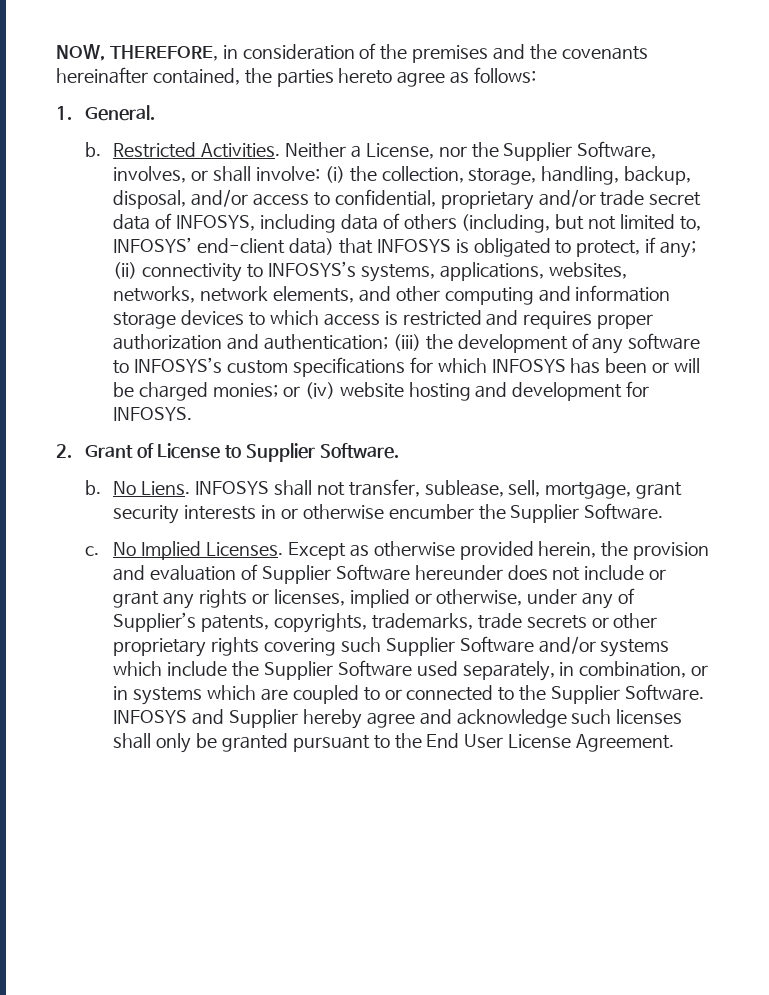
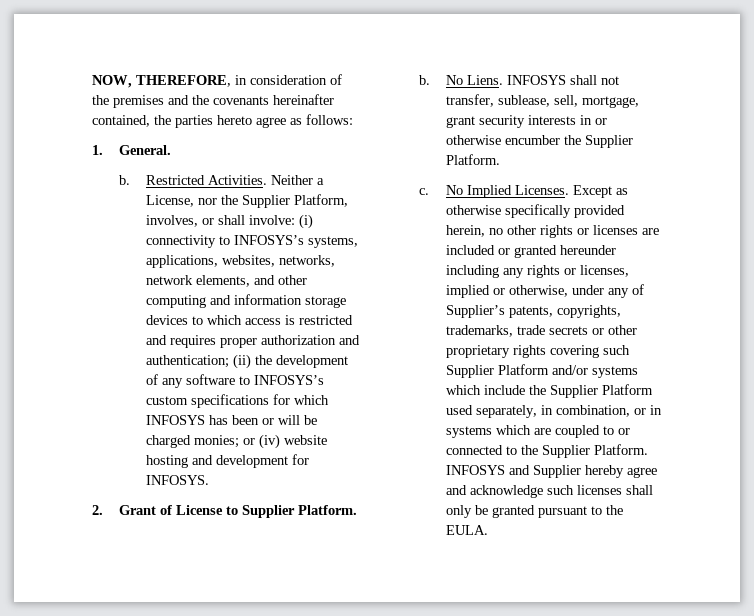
[577,141,657,159] Software, -> [294,194,349,207] Platform,
[349,166,692,185] [113,189,702,210] [113,213,701,233] [113,237,697,258] [113,262,138,279] the collection, storage, handling, backup, disposal, and/or access to confidential, proprietary and/or trade secret data of INFOSYS, including data of others (including, but not limited to, INFOSYS’ end-client data) that INFOSYS is obligated to protect, if any; (ii) -> (314, 221) none
[393,334,422,351] (iii) -> [233,354,252,369] (ii)
[320,443,400,459] Software. -> [298,505,358,515] Platform.
[584,503,664,520] Software. -> [446,154,501,165] Platform.
(455, 549) none -> [505,204,572,218] specifically
[601,541,710,560] [113,564,667,584] [113,591,160,608] the provision and evaluation of Supplier Software hereunder does not include or grant -> [489,225,660,238] [446,245,617,258] [446,265,500,278] no other rights or licenses are included or granted hereunder including
[459,636,534,653] Software -> [498,364,550,375] Platform
[337,660,412,677] Software -> [602,384,654,395] Platform
[624,684,704,701] Software. -> [594,444,649,455] Platform.
[426,733,675,752] End User License Agreement. -> [446,525,489,535] EULA.

